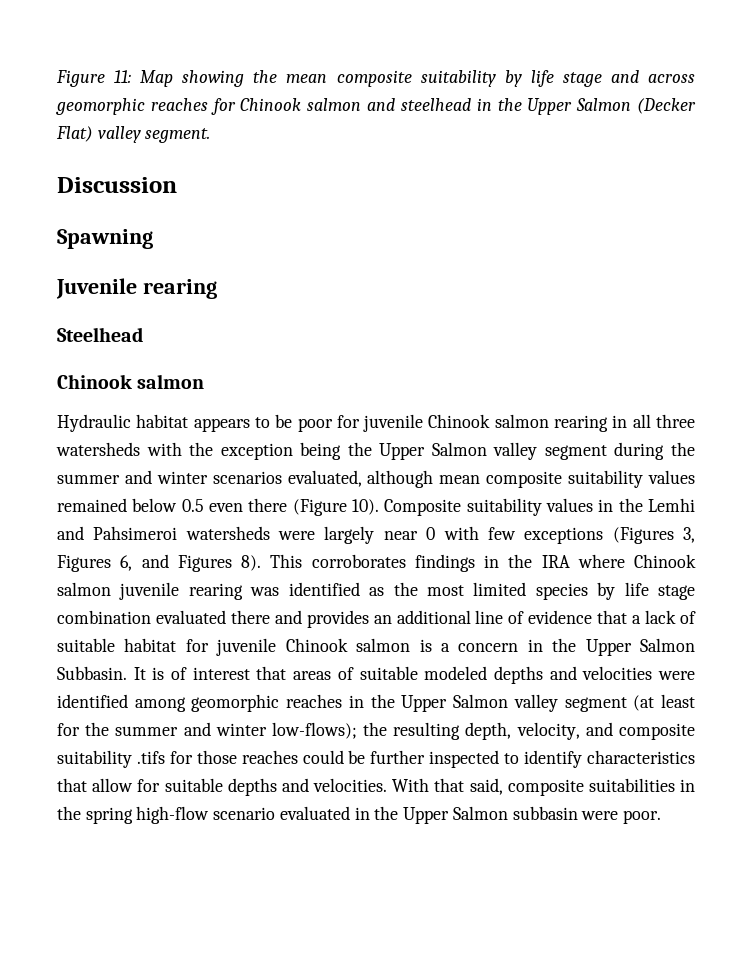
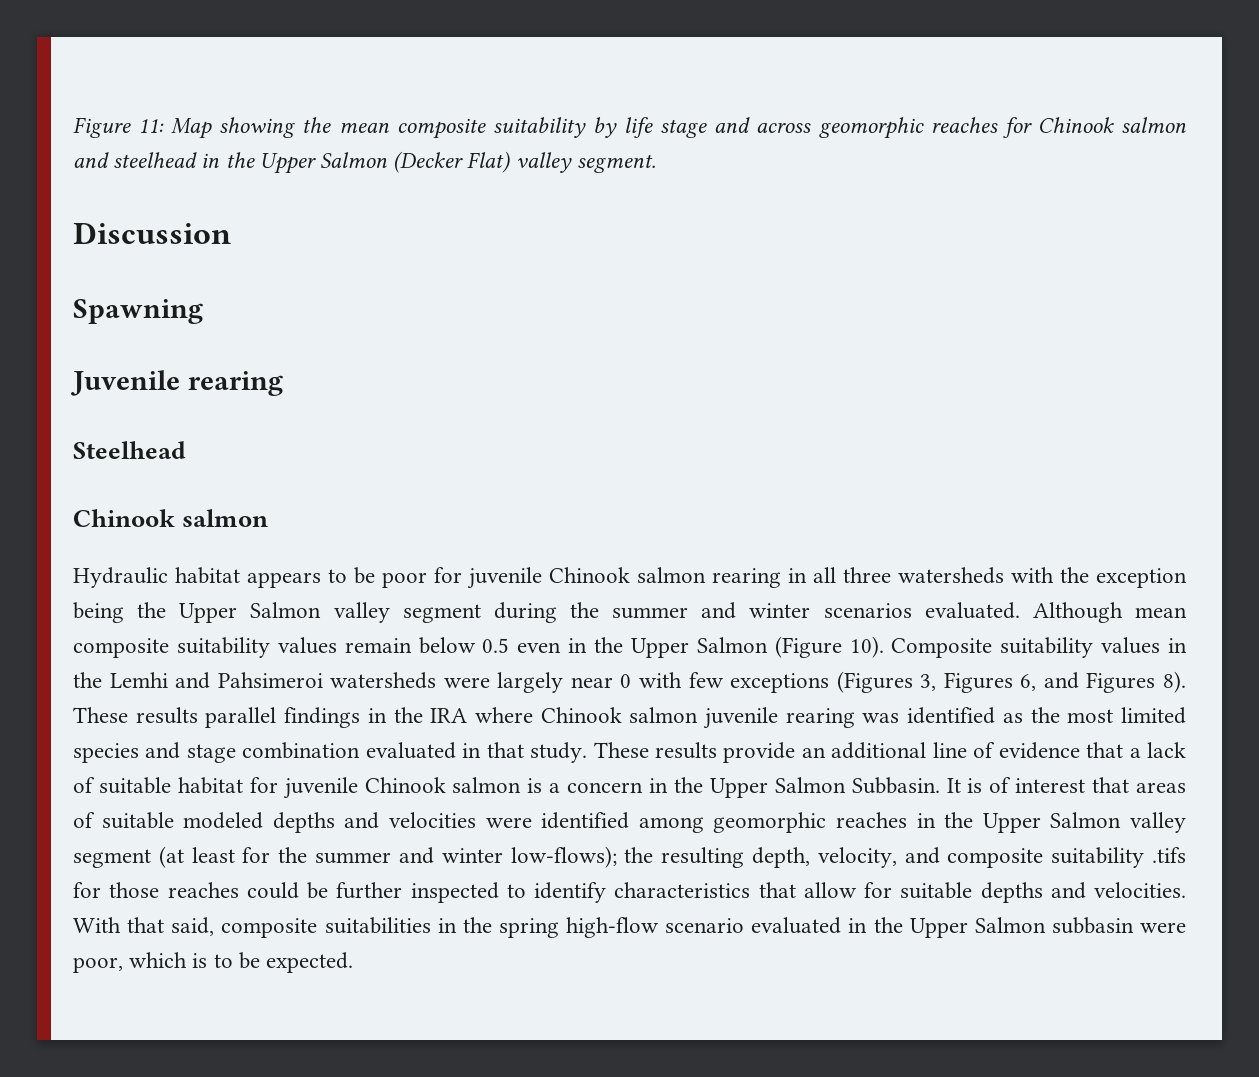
[287,470,434,488] evaluated, although -> [924,602,1123,623] evaluated. Although
[57,498,127,512] remained -> [344,638,412,653] remain
[248,498,288,512] there -> [568,637,768,658] in the Upper Salmon
[270,554,406,568] This corroborates -> [73,707,277,728] These results parallel
[597,582,649,600] by life -> [145,742,181,759] and
[230,610,369,628] there and provides -> [462,742,796,763] in that study. These results provide
[622,810,661,824] poor. -> [73,952,354,973] poor, which is to be expected.

